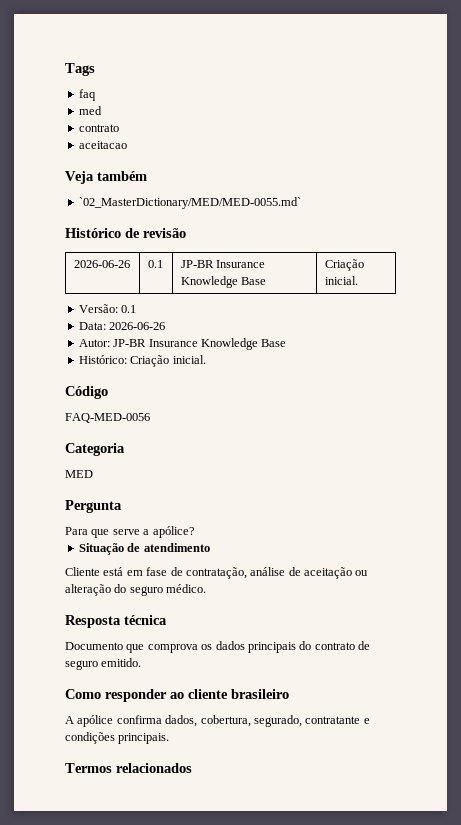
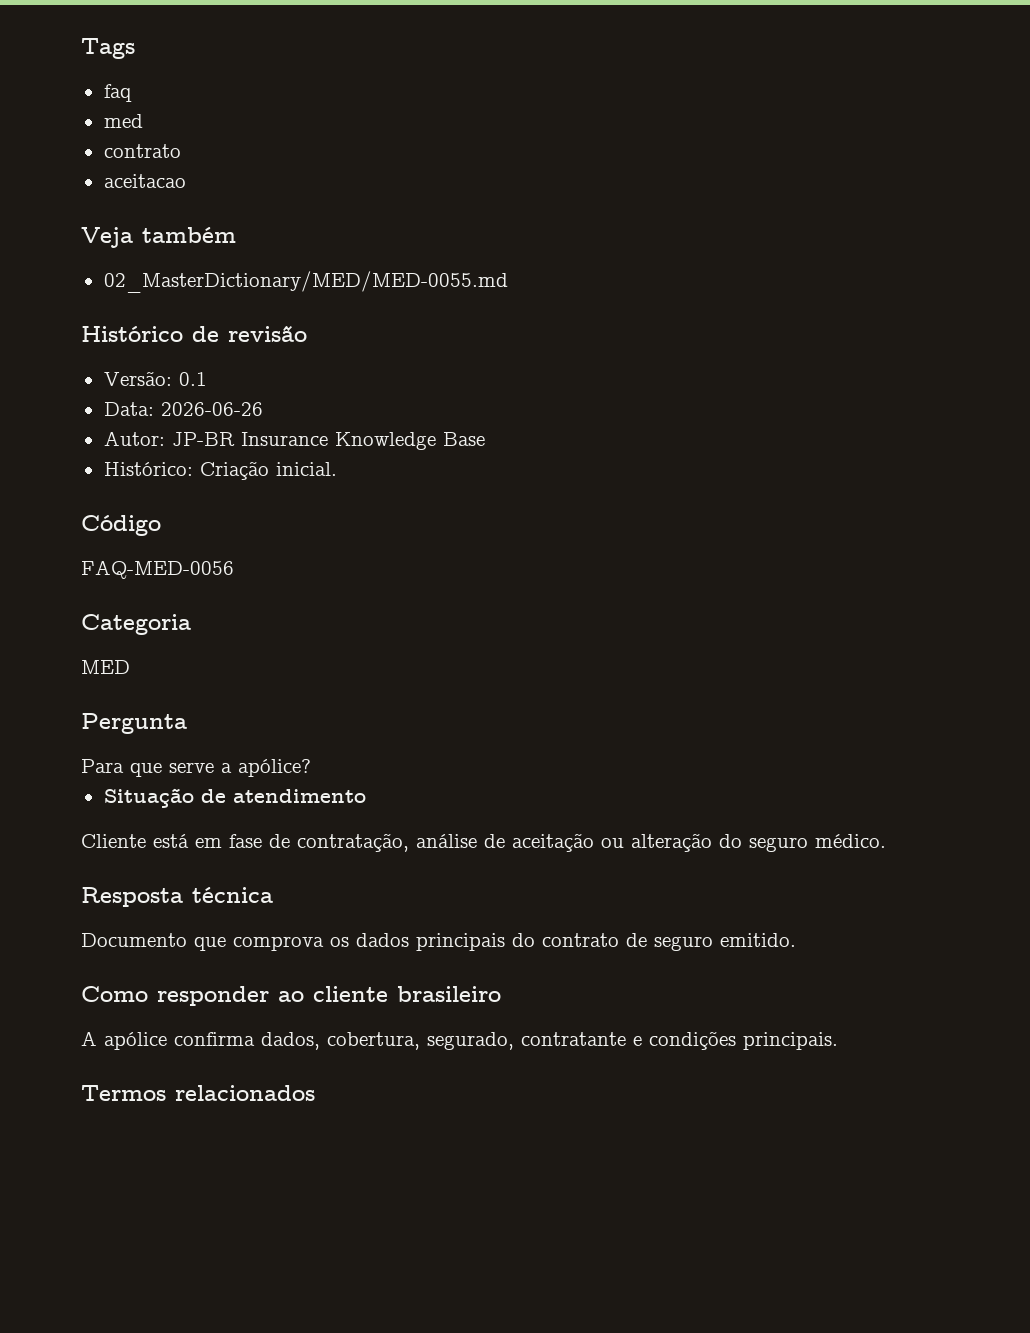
[78,197,301,209] `02_MasterDictionary/MED/MED-0055.md` -> [103,271,508,293] 02_MasterDictionary/MED/MED-0055.md
[73,260,130,268] [147,260,163,268] [180,260,265,268] [180,276,266,288] [324,259,364,271] [324,276,358,285] // 2026-06-26 | 0.1 | JP-BR Insurance Knowledge Base | Criação inicial. -> (307, 333) none

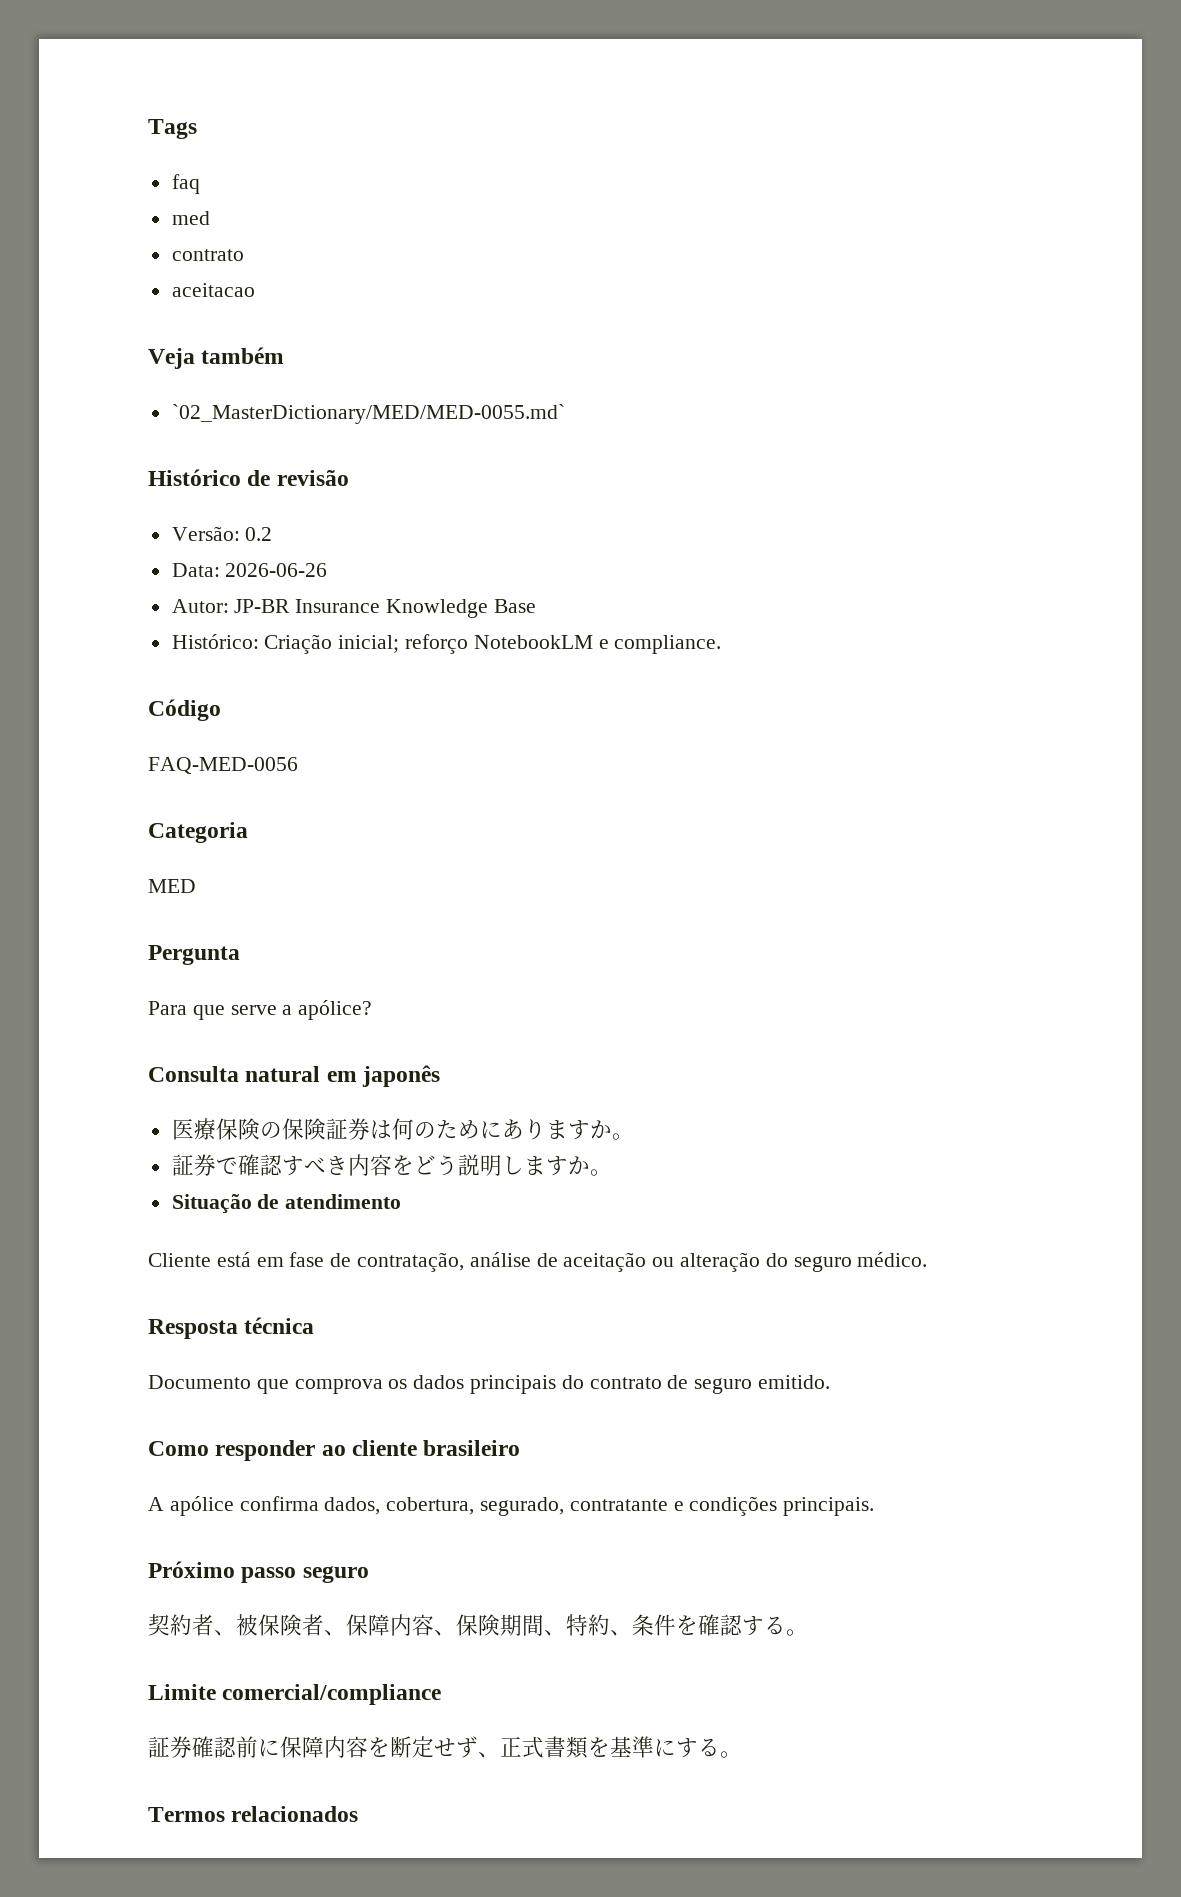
[103,271,508,293] 02_MasterDictionary/MED/MED-0055.md -> [171,404,565,424] `02_MasterDictionary/MED/MED-0055.md`
[178,372,207,386] 0.1 -> [245,527,273,541] 0.2
[275,462,337,476] inicial. -> [338,634,722,654] inicial; reforço NotebookLM e compliance.
(311, 768) none -> [148,1065,441,1087] [171,1118,634,1140] [171,1154,612,1176] // Consulta natural em japonês // 医療保険の保険証券は何のためにありますか。 // 証券で確認すべき内容をどう説明しますか。
(838, 1041) none -> [148,1561,369,1583] [148,1614,808,1636] [148,1684,442,1705] [148,1736,742,1759] // Próximo passo seguro // 契約者、被保険者、保障内容、保険期間、特約、条件を確認する。 // Limite comercial/compliance // 証券確認前に保障内容を断定せず、正式書類を基準にする。

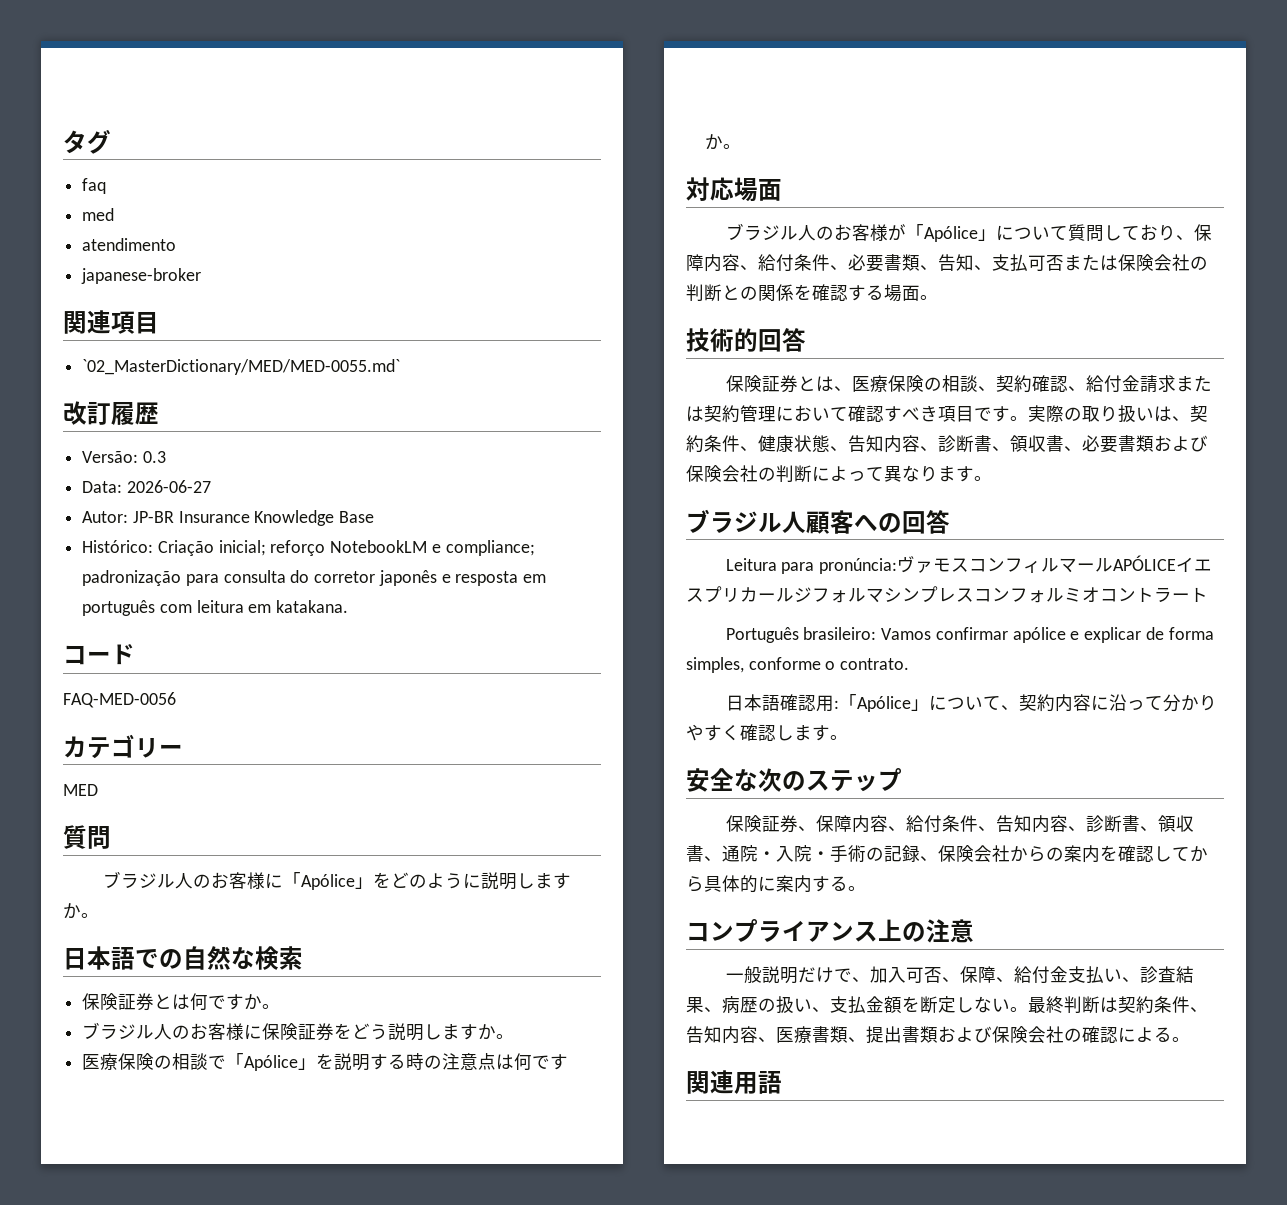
[148,119,197,139] Tags -> [63,129,111,154] タグ
[171,249,244,261] [171,283,255,297] [148,347,285,369] [171,404,565,424] [148,469,349,486] contrato // aceitacao // Veja também // `02_MasterDictionary/MED/MED-0055.md` // Histórico de revisão -> [82,238,177,251] [81,268,202,284] [63,310,159,334] [82,359,401,375] [63,401,159,425] atendimento // japanese-broker // 関連項目 // `02_MasterDictionary/MED/MED-0055.md` // 改訂履歴
[245,527,273,541] 0.2 -> [142,451,166,463] 0.3
[225,563,328,577] 2026-06-26 -> [126,480,211,493] 2026-06-27
[614,635,722,654] [148,699,221,721] compliance. // Código -> [445,540,535,556] [82,570,547,586] [82,600,349,616] [63,644,135,665] compliance; padronização para consulta do corretor japonês e resposta em português com leitura em katakana. // コード
[148,822,248,843] Categoria -> [63,734,183,759] カテゴリー
[148,945,240,965] [148,1000,373,1020] [148,1065,441,1087] [171,1118,634,1140] [171,1154,392,1176] Pergunta // Para que serve a apólice? // Consulta natural em japonês // 医療保険の保険証券は何のためにありますか。 // 証券で確認すべき内容 -> [63,825,111,849] [102,871,571,890] [63,903,99,919] [63,946,303,970] [82,993,281,1011] [82,1022,335,1041] 質問 // ブラジル人のお客様に「Apólice」をどのように説明しますか。 // 日本語での自然な検索 // 保険証券とは何ですか。 // ブラジル人のお客様に保険証券
[171,1194,402,1214] [148,1252,928,1272] [148,1317,315,1339] [148,1375,831,1394] [148,1440,521,1461] [148,1496,875,1516] [148,1561,369,1583] [148,1614,676,1636] Situação de atendimento // Cliente está em fase de contratação, análise de aceitação ou alteração do seguro médico. // Resposta técnica // Documento que comprova os dados principais do contrato de seguro emitido. // Como responder ao cliente brasileiro // A apólice confirma dados, cobertura, segurado, contratante e condições principais. // Próximo passo seguro // 契約者、被保険者、保障内容、保険期間、特約、条件 -> [82,1053,569,1071] [705,134,742,150] [686,177,782,202] [725,223,1212,242] [686,254,1208,272] [686,284,794,301] 医療保険の相談で「Apólice」を説明する時の注意点は何ですか。 // 対応場面 // ブラジル人のお客様が「Apólice」について質問しており、保障内容、給付条件、必要書類、告知、支払可否または保険会社の判断との関係
[786,1629,808,1636] [148,1684,442,1705] [148,1736,742,1759] [148,1806,359,1822] 。 // Limite comercial/compliance // 証券確認前に保障内容を断定せず、正式書類を基準にする。 // Termos relacionados -> [884,284,938,302] [686,328,806,352] [725,375,1212,393] [686,405,1208,423] [686,435,1208,453] [686,465,992,482] [686,509,950,534] [725,555,1213,574] [686,586,1208,603] [725,627,1214,643] [686,657,910,673] [725,694,1217,712] [686,724,848,741] [686,768,902,792] [725,815,1194,833] [686,845,1208,863] [686,875,866,893] [686,919,974,943] [725,966,1194,984] [686,996,1208,1014] [686,1026,1190,1044] [686,1070,782,1094] 場面。 // 技術的回答 // 保険証券とは、医療保険の相談、契約確認、給付金請求または契約管理において確認すべき項目です。実際の取り扱いは、契約条件、健康状態、告知内容、診断書、領収書、必要書類および保険会社の判断によって異なります。 // ブラジル人顧客への回答 // Leitura para pronúncia:ヴァモスコンフィルマールAPÓLICEイエスプリカールジフォルマシンプレスコンフォルミオコントラート // Português brasileiro: Vamos confirmar apólice e explicar de forma simples, conforme o contrato. // 日本語確認用:「Apólice」について、契約内容に沿って分かりやすく確認します。 // 安全な次のステップ // 保険証券、保障内容、給付条件、告知内容、診断書、領収書、通院・入院・手術の記録、保険会社からの案内を確認してから具体的に案内する。 // コンプライアンス上の注意 // 一般説明だけで、加入可否、保障、給付金支払い、診査結果、病歴の扱い、支払金額を断定しない。最終判断は契約条件、告知内容、医療書類、提出書類および保険会社の確認による。 // 関連用語

